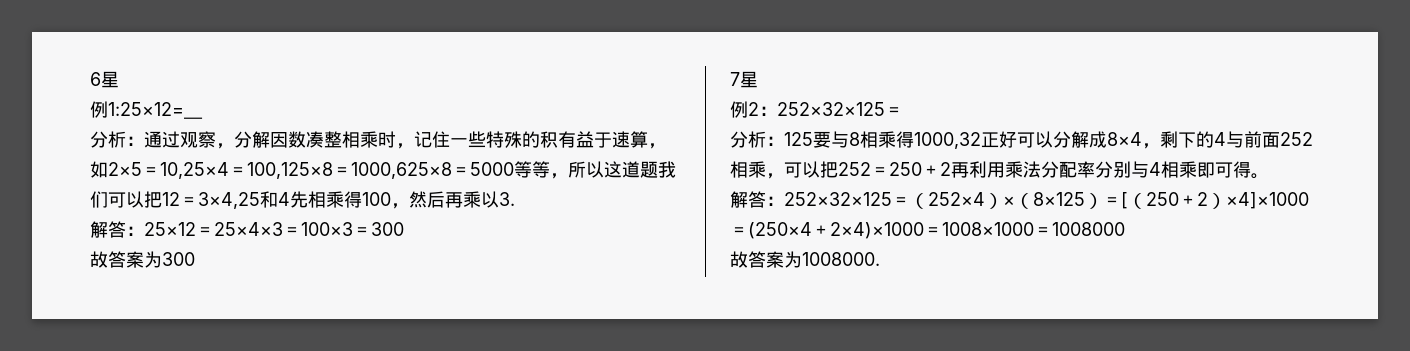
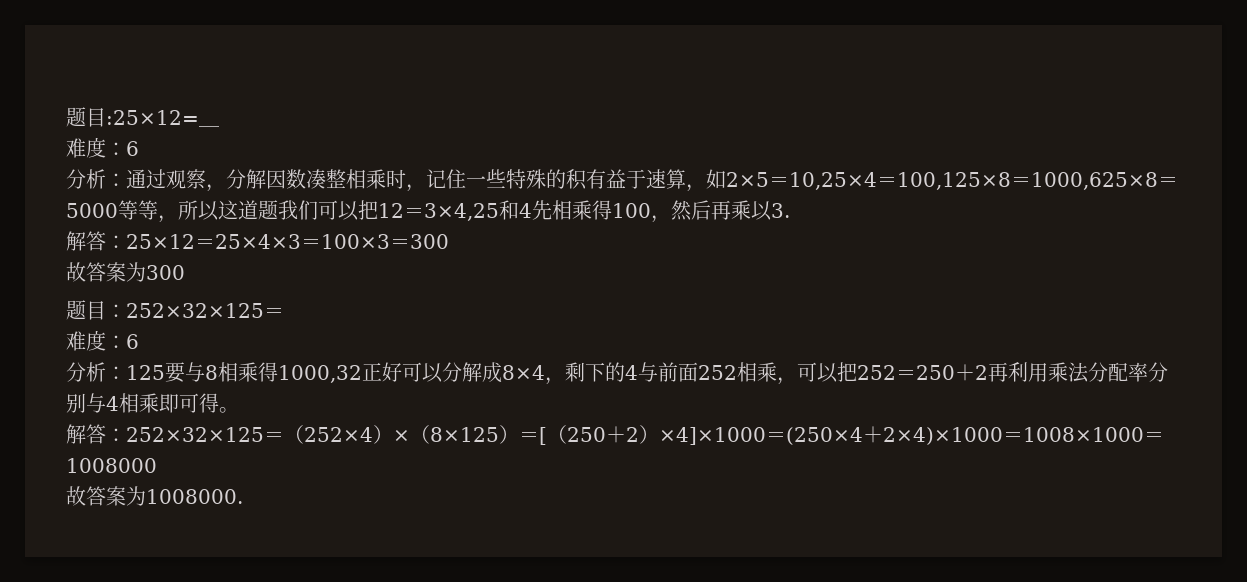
[90,71,119,88] [90,101,184,118] [184,116,203,119] 6星 // 例1:25×12=＿ -> [66,107,199,127] [199,125,219,127] [66,137,139,158] 题目:25×12=＿ // 难度：6
[730,71,758,88] [730,101,903,118] 7星 // 例2：252×32×125＝ -> [66,300,284,320] [66,330,139,351] 题目：252×32×125＝ // 难度：6

